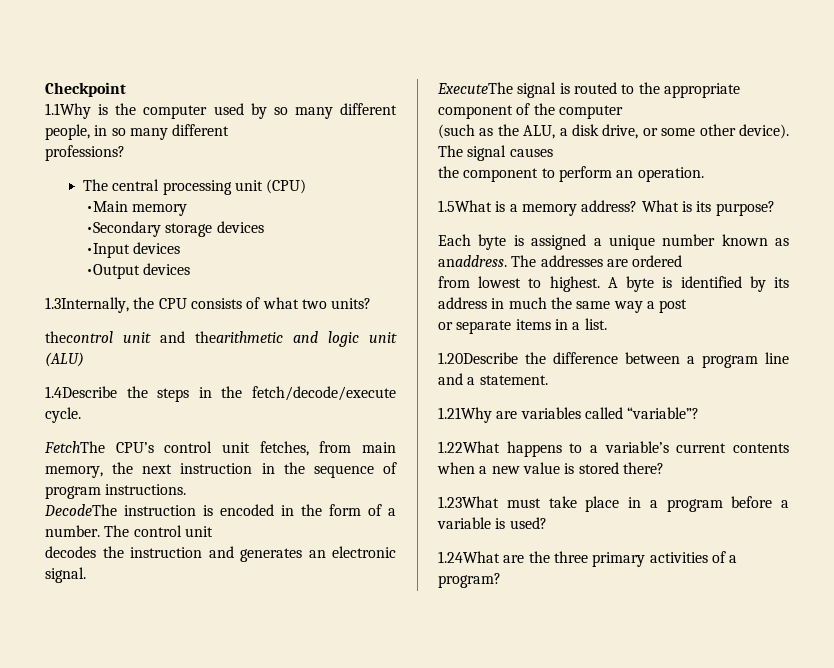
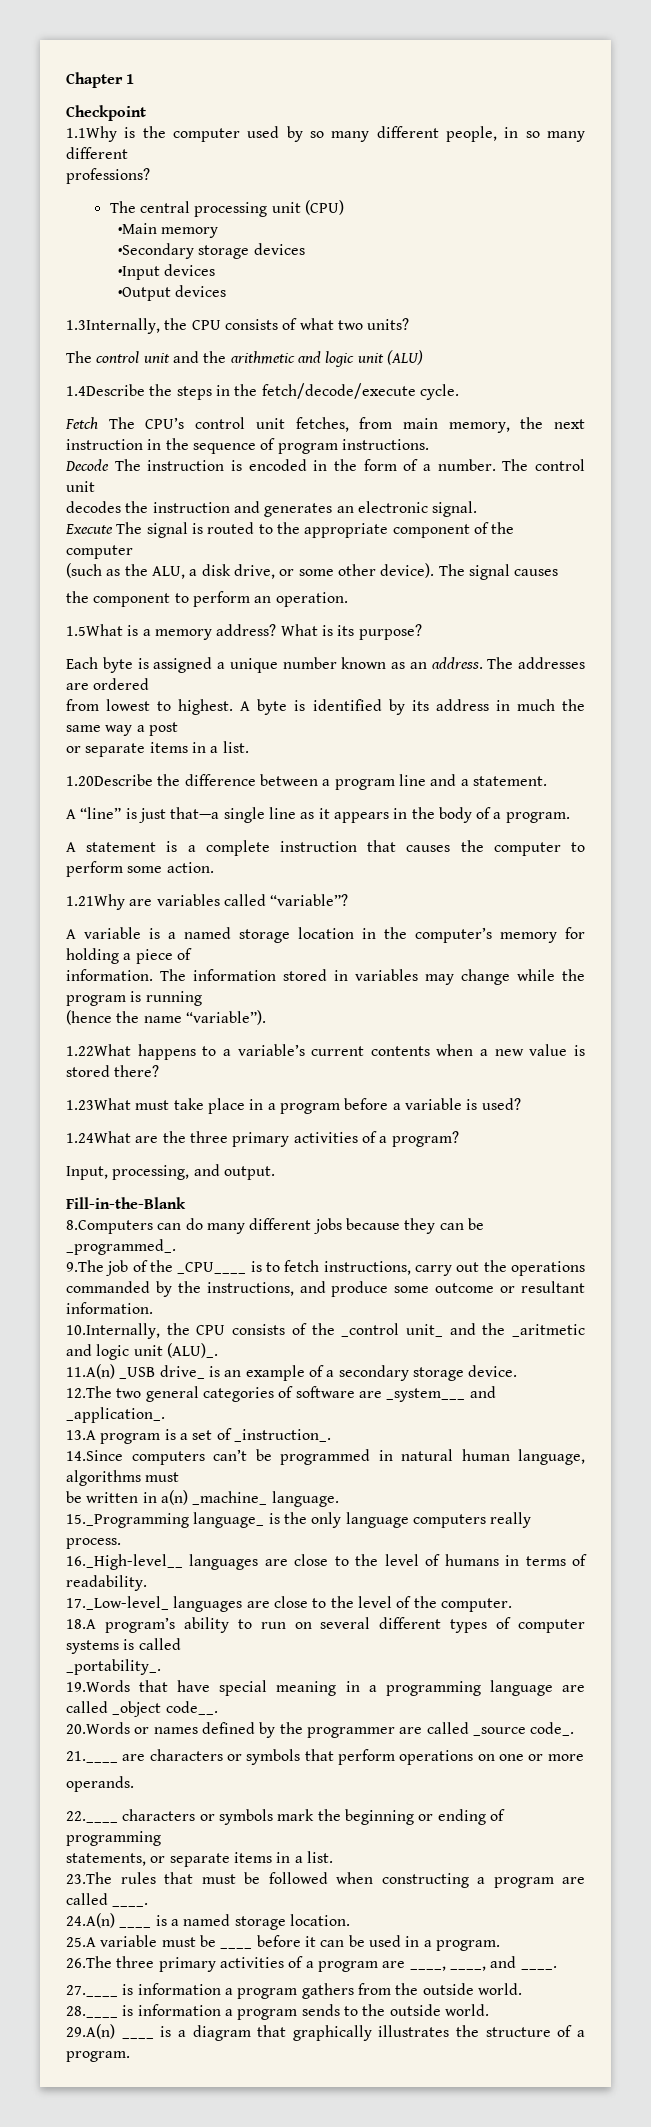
(45, 89) none -> [66,72,135,88] Chapter 1 //
[45,331,283,343] thecontrol unit and thearithmetic -> [66,351,295,364] The control unit and the arithmetic
[44,441,105,453] FetchThe -> [65,417,135,429] Fetch The
[44,504,117,516] DecodeThe -> [65,459,141,471] Decode The
[437,82,513,94] ExecuteThe -> [65,522,143,534] Execute The
[438,255,507,267] anaddress. -> [409,657,483,669] an address.
(548, 380) none -> [66,807,570,823] [66,840,585,856] [66,861,214,877] // A “line” is just that—a single line as it appears in the body of a program. // A statement is a complete instruction that causes the computer to perform some action.
(700, 413) none -> [66,927,585,943] [66,948,192,964] [66,969,585,985] [66,991,202,1006] [66,1010,266,1025] // A variable is a named storage location in the computer’s memory for holding a piece of // information. The information stored in variables may change while the program is running // (hence the name “variable”).
(501, 580) none -> [66,1164,275,1180] [66,1197,186,1209] [66,1218,484,1234] [66,1239,176,1255] [66,1260,585,1276] [66,1281,586,1297] [66,1302,153,1314] [66,1323,585,1339] [66,1343,218,1360] [66,1364,518,1381] [66,1386,496,1402] [66,1407,165,1423] [66,1428,331,1444] [66,1449,585,1465] [66,1470,180,1486] [66,1490,339,1507] [66,1512,532,1528] [66,1538,121,1549] [66,1554,587,1570] [66,1575,147,1591] [66,1596,512,1612] [66,1617,585,1633] [66,1638,181,1654] [66,1659,161,1675] [66,1680,585,1696] [66,1701,218,1717] [66,1722,575,1738] [66,1749,584,1765] [66,1776,134,1792] [66,1809,505,1825] [66,1831,161,1846] [66,1851,333,1867] [66,1872,585,1888] [66,1893,149,1907] [66,1913,152,1928] [155,1914,350,1930] [66,1935,216,1947] [220,1947,253,1949] [256,1935,500,1951] [66,1956,557,1972] [66,1983,522,1999] [66,2004,489,2020] [66,2024,154,2039] [160,2025,585,2041] [66,2051,130,2062] // Input, processing, and output. // Fill-in-the-Blank // 8.Computers can do many different jobs because they can be _programmed_. // 9.The job of the _CPU____ is to fetch instructions, carry out the operations commanded by the instructions, and produce some outcome or resultant information. // 10.Internally, the CPU consists of the _control unit_ and the _aritmetic and logic unit (ALU)_. // 11.A(n) _USB drive_ is an example of a secondary storage device. // 12.The two general categories of software are _system___ and _application_. // 13.A program is a set of _instruction_. // 14.Since computers can’t be programmed in natural human language, algorithms must // be written in a(n) _machine_ language. // 15._Programming language_ is the only language computers really process. // 16._High-level__ languages are close to the level of humans in terms of readability. // 17._Low-level_ languages are close to the level of the computer. // 18.A program’s ability to run on several different types of computer systems is called // _portability_. // 19.Words that have special meaning in a programming language are called _object code__. // 20.Words or names defined by the programmer are called _source code_. // 21.____ are characters or symbols that perform operations on one or more // operands. // 22.____ characters or symbols mark the beginning or ending of programming // statements, or separate items in a list. // 23.The rules that must be followed when constructing a program are called ____. // 24.A(n) ____ is a named storage location. // 25.A variable must be ____ before it can be used in a program. // 26.The three primary activities of a program are ____, ____, and ____. // 27.____ is information a program gathers from the outside world. // 28.____ is information a program sends to the outside world. // 29.A(n) ____ is a diagram that graphically illustrates the structure of a program.

